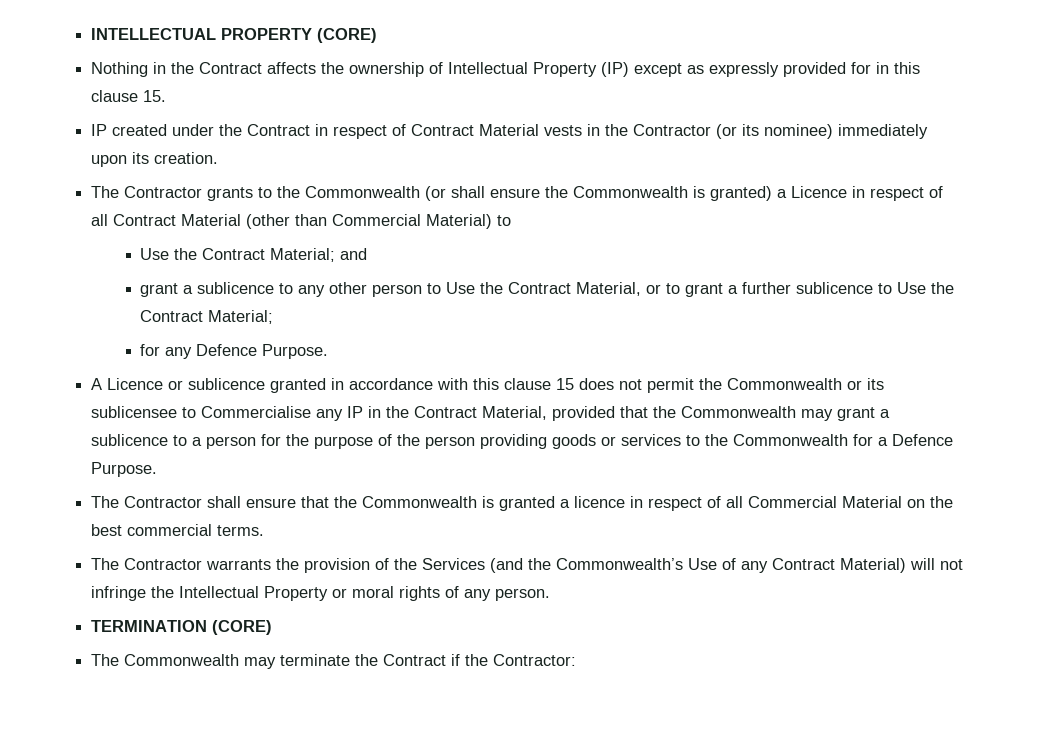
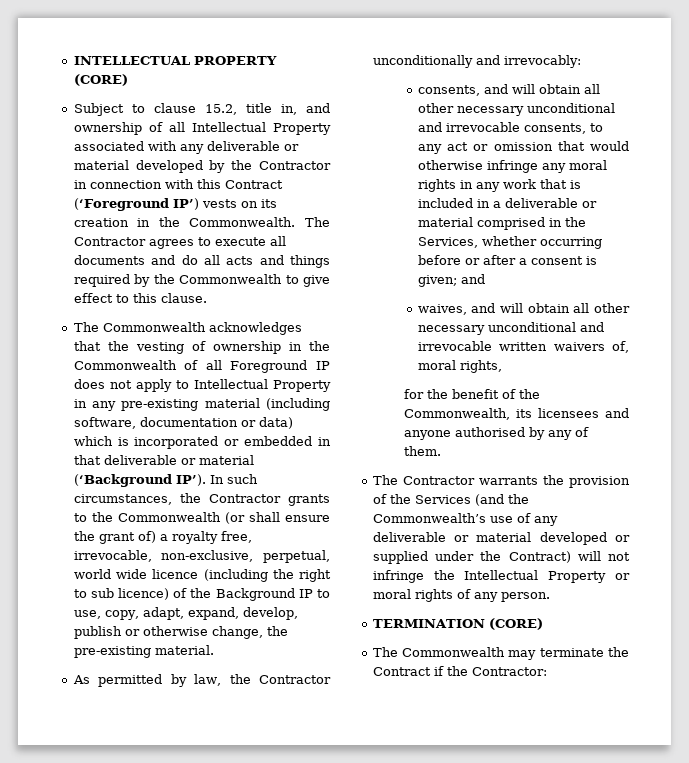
[91,62,921,77] [91,90,167,102] [91,124,929,139] [91,152,219,167] [91,186,120,198] Nothing in the Contract affects the ownership of Intellectual Property (IP) except as expressly provided for in this clause 15. // IP created under the Contract in respect of Contract Material vests in the Contractor (or its nominee) immediately upon its creation. // The -> [73,103,330,116] [73,122,331,135] [73,141,299,154] [73,160,331,173] [73,179,283,189] [73,198,277,211] [73,217,330,227] [73,236,286,249] [73,255,330,268] [73,274,330,287] [73,293,207,303] [73,322,302,335] [73,341,330,354] [73,360,330,373] [73,379,331,392] [73,398,330,411] [73,417,293,429] [73,436,331,449] [73,455,254,465] [73,474,258,487] [73,493,201,505] Subject to clause 15.2, title in, and ownership of all Intellectual Property associated with any deliverable or material developed by the Contractor in connection with this Contract (‘Foreground IP’) vests on its creation in the Commonwealth. The Contractor agrees to execute all documents and do all acts and things required by the Commonwealth to give effect to this clause. // The Commonwealth acknowledges that the vesting of ownership in the Commonwealth of all Foreground IP does not apply to Intellectual Property in any pre-existing material (including software, documentation or data) which is incorporated or embedded in that deliverable or material (‘Background IP’). In such circumstances, the
[573,186,944,201] [91,214,512,229] [140,248,368,262] [140,282,955,297] [140,310,274,324] [140,344,329,359] [91,378,885,393] [91,406,891,421] [91,434,954,449] [91,462,158,477] [91,496,954,511] [91,524,265,536] Commonwealth is granted) a Licence in respect of all Contract Material (other than Commercial Material) to // Use the Contract Material; and // grant a sublicence to any other person to Use the Contract Material, or to grant a further sublicence to Use the Contract Material; // for any Defence Purpose. // A Licence or sublicence granted in accordance with this clause 15 does not permit the Commonwealth or its sublicensee to Commercialise any IP in the Contract Material, provided that the Commonwealth may grant a sublicence to a person for the purpose of the person providing goods or services to the Commonwealth for a Defence Purpose. // The Contractor shall ensure that the Commonwealth is granted a licence in respect of all Commercial Material on the best commercial terms. -> [98,531,252,544] [73,550,330,563] [73,569,331,582] [73,588,330,601] [73,607,298,620] [73,626,288,639] [73,645,214,658] [72,674,331,687] [372,55,581,68] [417,84,600,96] [417,103,615,116] [417,122,603,134] [417,141,629,154] [417,160,607,173] [417,179,581,192] [417,198,597,208] [417,217,586,230] [417,236,602,249] [417,255,597,265] [417,274,485,287] [417,303,630,315] [417,322,604,335] [417,341,629,353] [417,360,502,373] [404,389,541,399] [404,408,629,420] [404,427,590,440] [404,446,442,456] grant of) a royalty free, irrevocable, non-exclusive, perpetual, world wide licence (including the right to sub licence) of the Background IP to use, copy, adapt, expand, develop, publish or otherwise change, the pre-existing material. // As permitted by law, the Contractor unconditionally and irrevocably: // consents, and will obtain all other necessary unconditional and irrevocable consents, to any act or omission that would otherwise infringe any moral rights in any work that is included in a deliverable or material comprised in the Services, whether occurring before or after a consent is given; and // waives, and will obtain all other necessary unconditional and irrevocable written waivers of, moral rights, // for the benefit of the Commonwealth, its licensees and anyone authorised by any of them.
[688,558,907,573] Use of any Contract Material) -> [489,513,558,526] [372,532,630,545] [372,551,571,564] use of any deliverable or material developed or supplied under the Contract)

